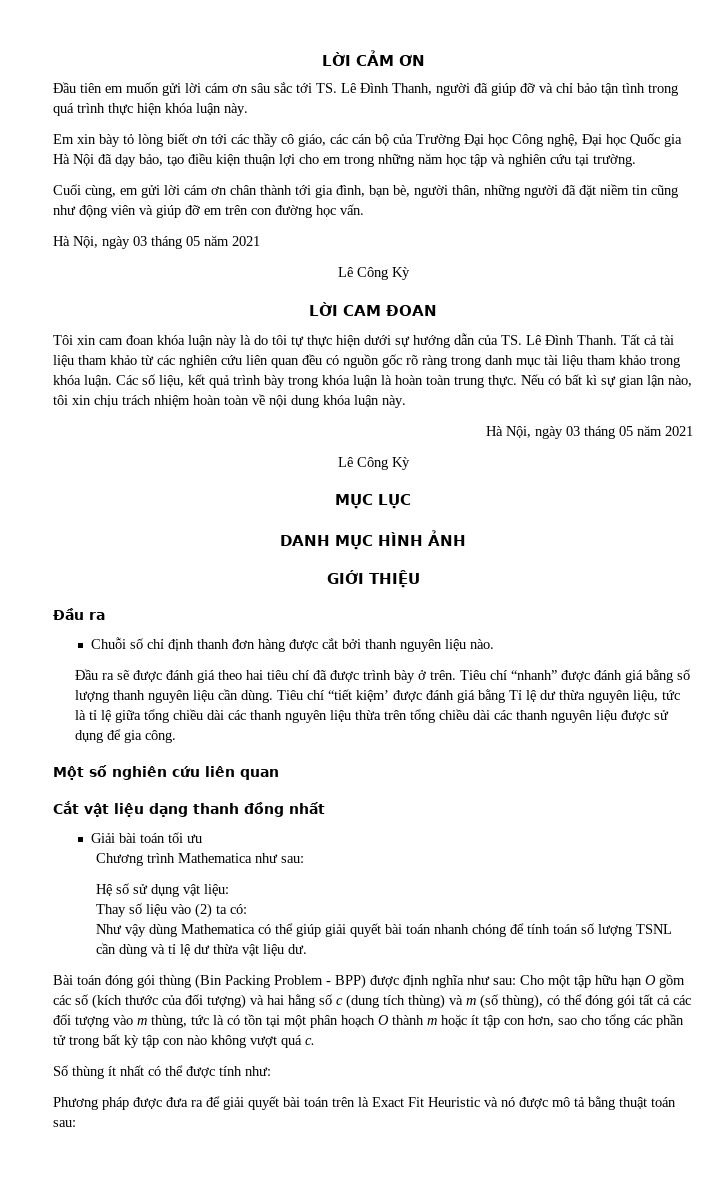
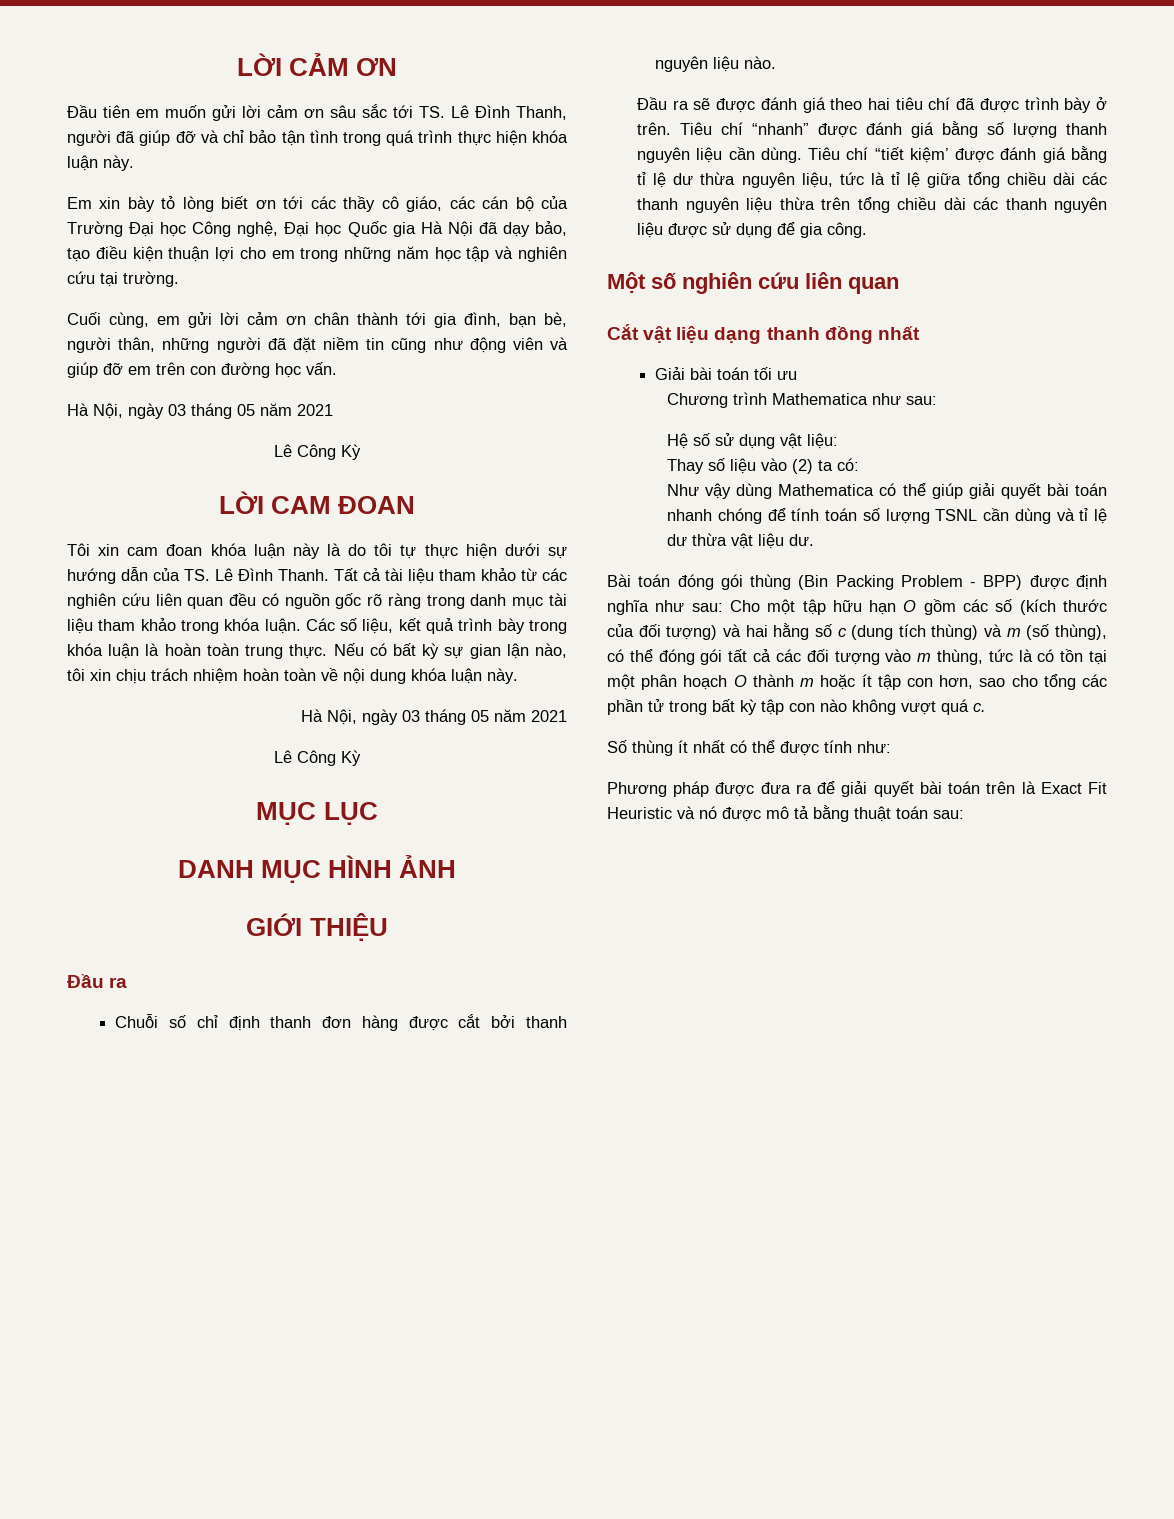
[205,83,229,93] cám -> [267,105,298,118] cảm
[184,185,208,195] cám -> [247,312,278,325] cảm
[586,375,597,385] kì -> [422,643,440,659] kỳ
[508,690,522,700] Tỉ -> [637,172,647,185] tỉ

